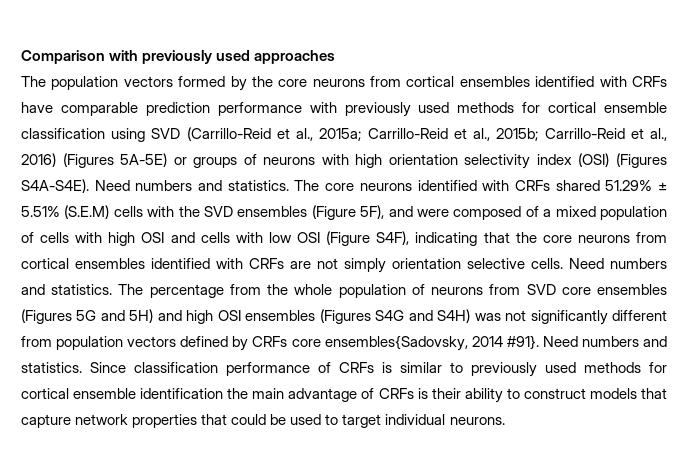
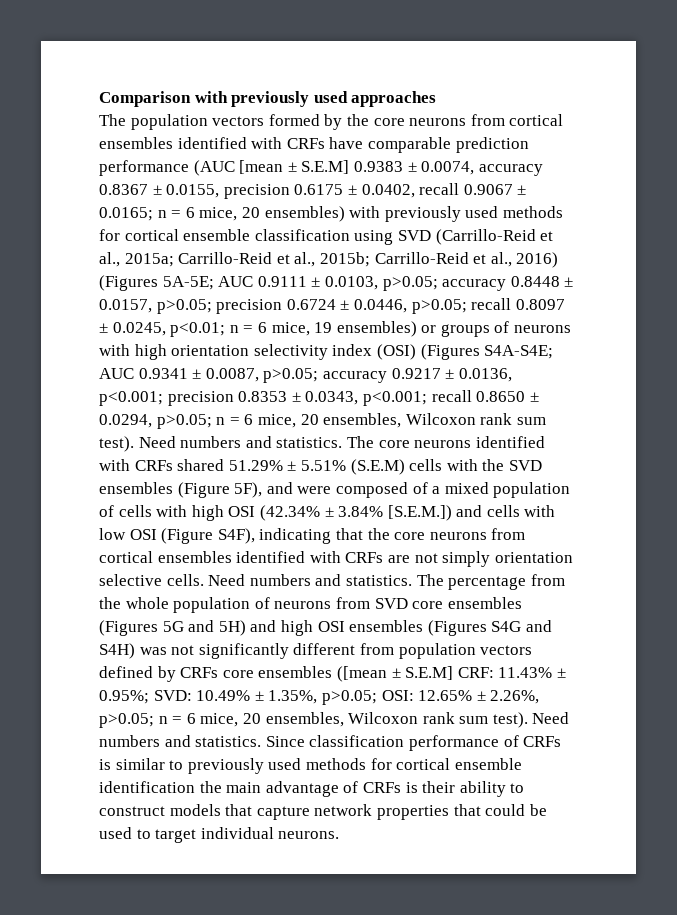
(302, 109) none -> [193,160,543,176] [99,183,527,199] [99,206,345,222] (AUC [mean ± S.E.M] 0.9383 ± 0.0074, accuracy 0.8367 ± 0.0155, precision 0.6175 ± 0.0402, recall 0.9067 ± 0.0165; n = 6 mice, 20 ensembles)
[120,153,168,167] 5A-5E) -> [162,276,574,291] [99,298,565,314] [99,321,417,337] 5A-5E; AUC 0.9111 ± 0.0103, p>0.05; accuracy 0.8448 ± 0.0157, p>0.05; precision 0.6724 ± 0.0446, p>0.05; recall 0.8097 ± 0.0245, p<0.01; n = 6 mice, 19 ensembles)
[21,179,89,193] S4A-S4E). -> [484,345,554,359] [99,368,512,383] [99,390,539,406] [99,413,546,429] [99,436,134,452] S4A-S4E; AUC 0.9341 ± 0.0087, p>0.05; accuracy 0.9217 ± 0.0136, p<0.001; precision 0.8353 ± 0.0343, p<0.001; recall 0.8650 ± 0.0294, p>0.05; n = 6 mice, 20 ensembles, Wilcoxon rank sum test).
(165, 237) none -> [259,505,452,521] (42.34% ± 3.84% [S.E.M.])
[324,335,539,351] ensembles{Sadovsky, 2014 #91}. -> [258,666,566,682] [99,690,540,705] [99,712,528,728] ensembles ([mean ± S.E.M] CRF: 11.43% ± 0.95%; SVD: 10.49% ± 1.35%, p>0.05; OSI: 12.65% ± 2.26%, p>0.05; n = 6 mice, 20 ensembles, Wilcoxon rank sum test).

